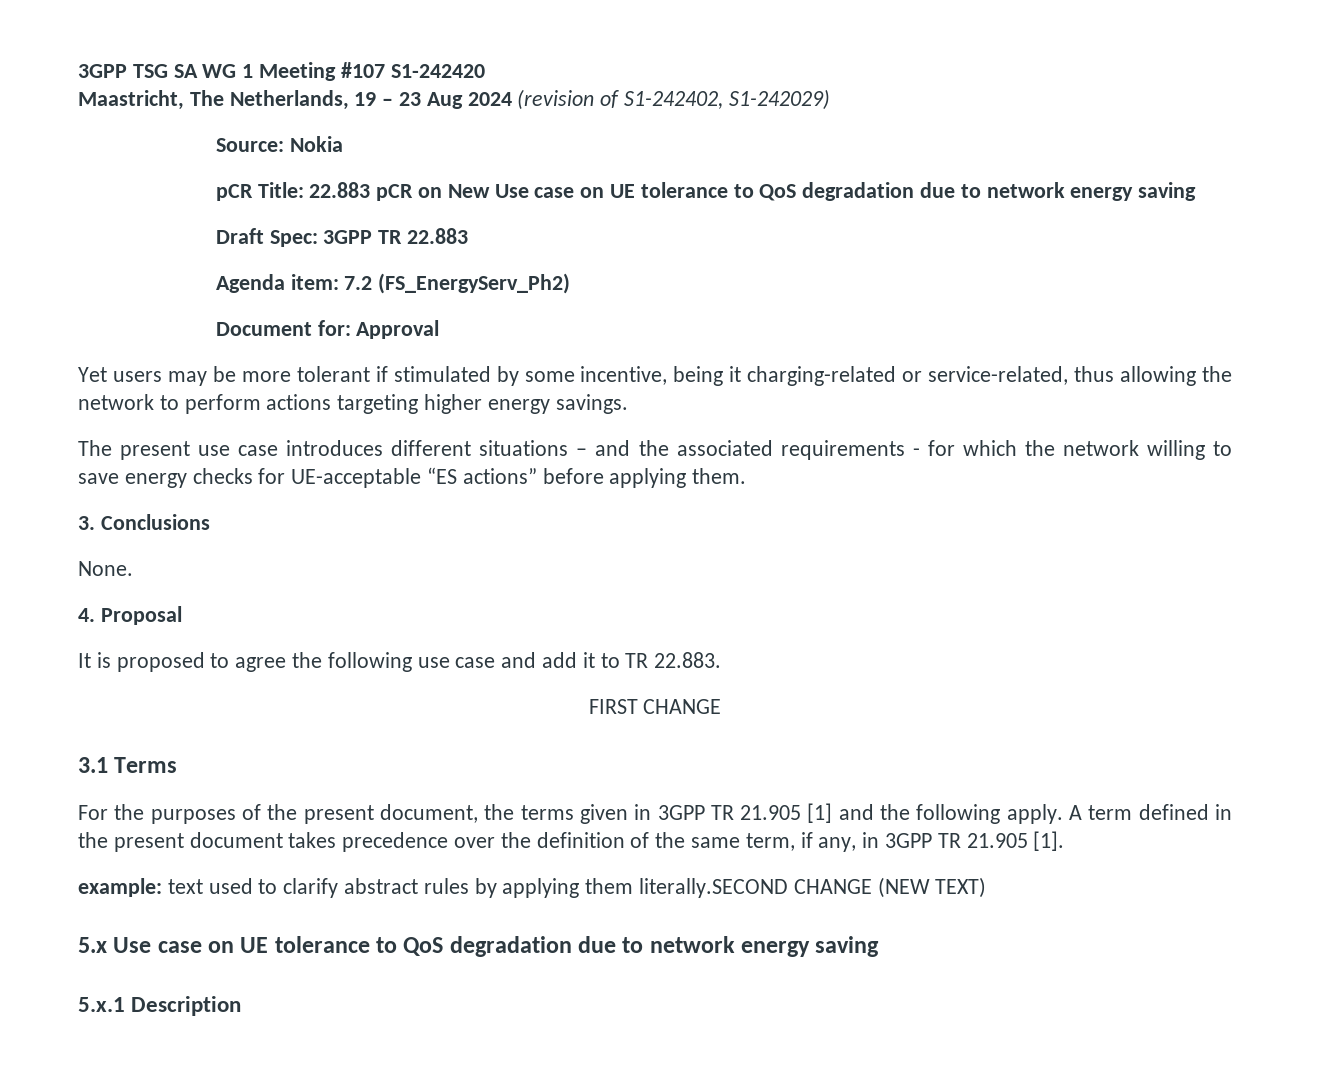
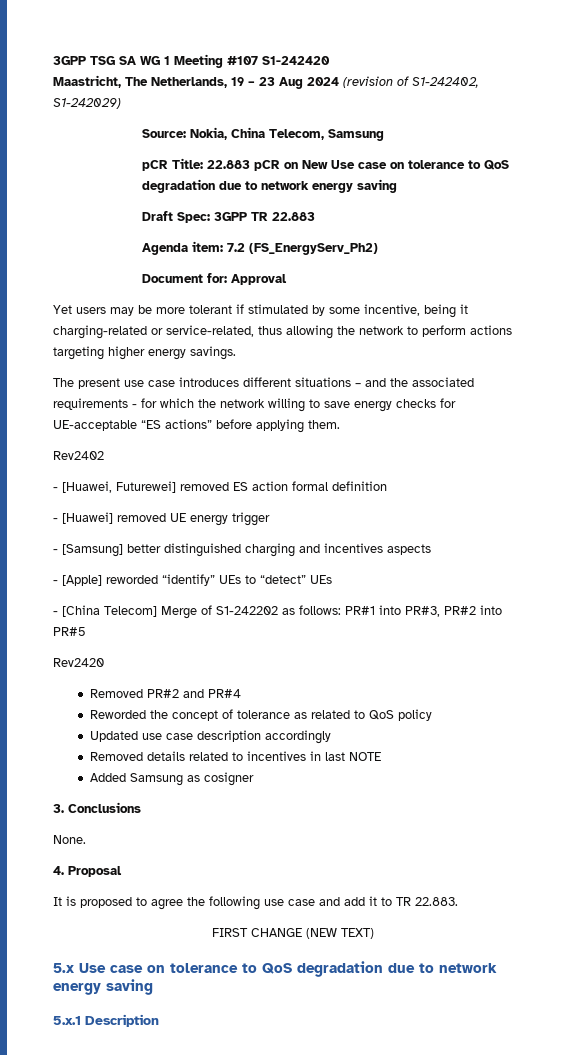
[289,136,343,152] Nokia -> [190,127,385,141] Nokia, China Telecom, Samsung
[609,184,635,198] UE -> (405, 165) none
(747, 476) none -> [53,451,104,460] [53,481,387,493] [53,512,270,526] [53,543,431,557] [53,574,332,586] [53,605,502,619] [53,627,86,636] [53,658,104,667] [89,689,241,698] [89,709,432,721] [89,730,331,744] [89,751,381,761] [89,772,254,786] // Rev2402 // - [Huawei, Futurewei] removed ES action formal definition // - [Huawei] removed UE energy trigger // - [Samsung] better distinguished charging and incentives aspects // - [Apple] reworded “identify” UEs to “detect” UEs // - [China Telecom] Merge of S1-242202 as follows: PR#1 into PR#3, PR#2 into PR#5 // Rev2420 // Removed PR#2 and PR#4 // Reworded the concept of tolerance as related to QoS policy // Updated use case description accordingly // Removed details related to incentives in last NOTE // Added Samsung as cosigner
[78,757,178,773] [78,803,1233,824] [78,831,1065,852] [78,878,872,898] // 3.1 Terms // For the purposes of the present document, the terms given in 3GPP TR 21.905 [1] and the following apply. A term defined in the present document takes precedence over the definition of the same term, if any, in 3GPP TR 21.905 [1]. // example: text used to clarify abstract rules by applying them literally.SECOND CHANGE -> (302, 932) none
[240,937,269,953] UE -> (165, 969) none

